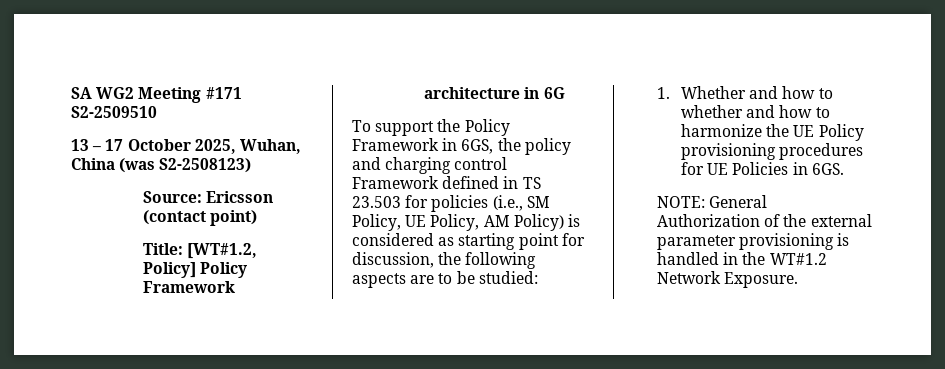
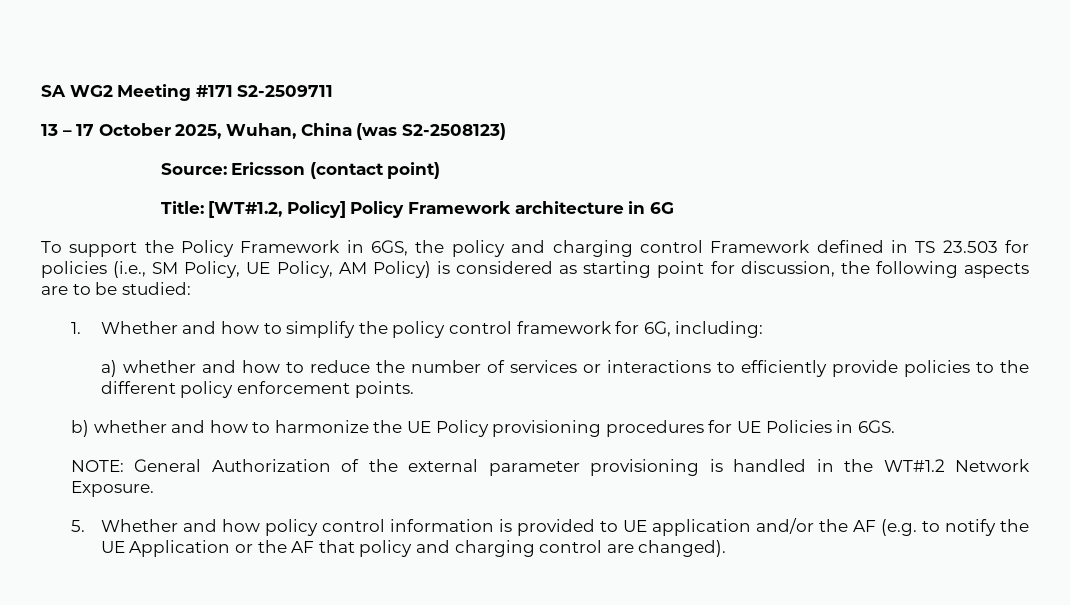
[71,106,157,118] S2-2509510 -> [237,85,334,97] S2-2509711
(833, 93) none -> [286,321,764,338] [100,360,1029,377] [100,381,414,398] [70,420,89,437] simplify the policy control framework for 6G, including: // a) whether and how to reduce the number of services or interactions to efficiently provide policies to the different policy enforcement points. // b)
(799, 280) none -> [70,518,1029,536] [100,540,727,557] // 5. Whether and how policy control information is provided to UE application and/or the AF (e.g. to notify the UE Application or the AF that policy and charging control are changed).

